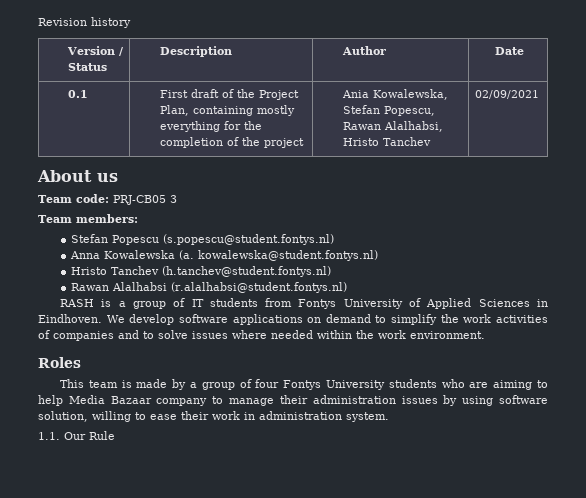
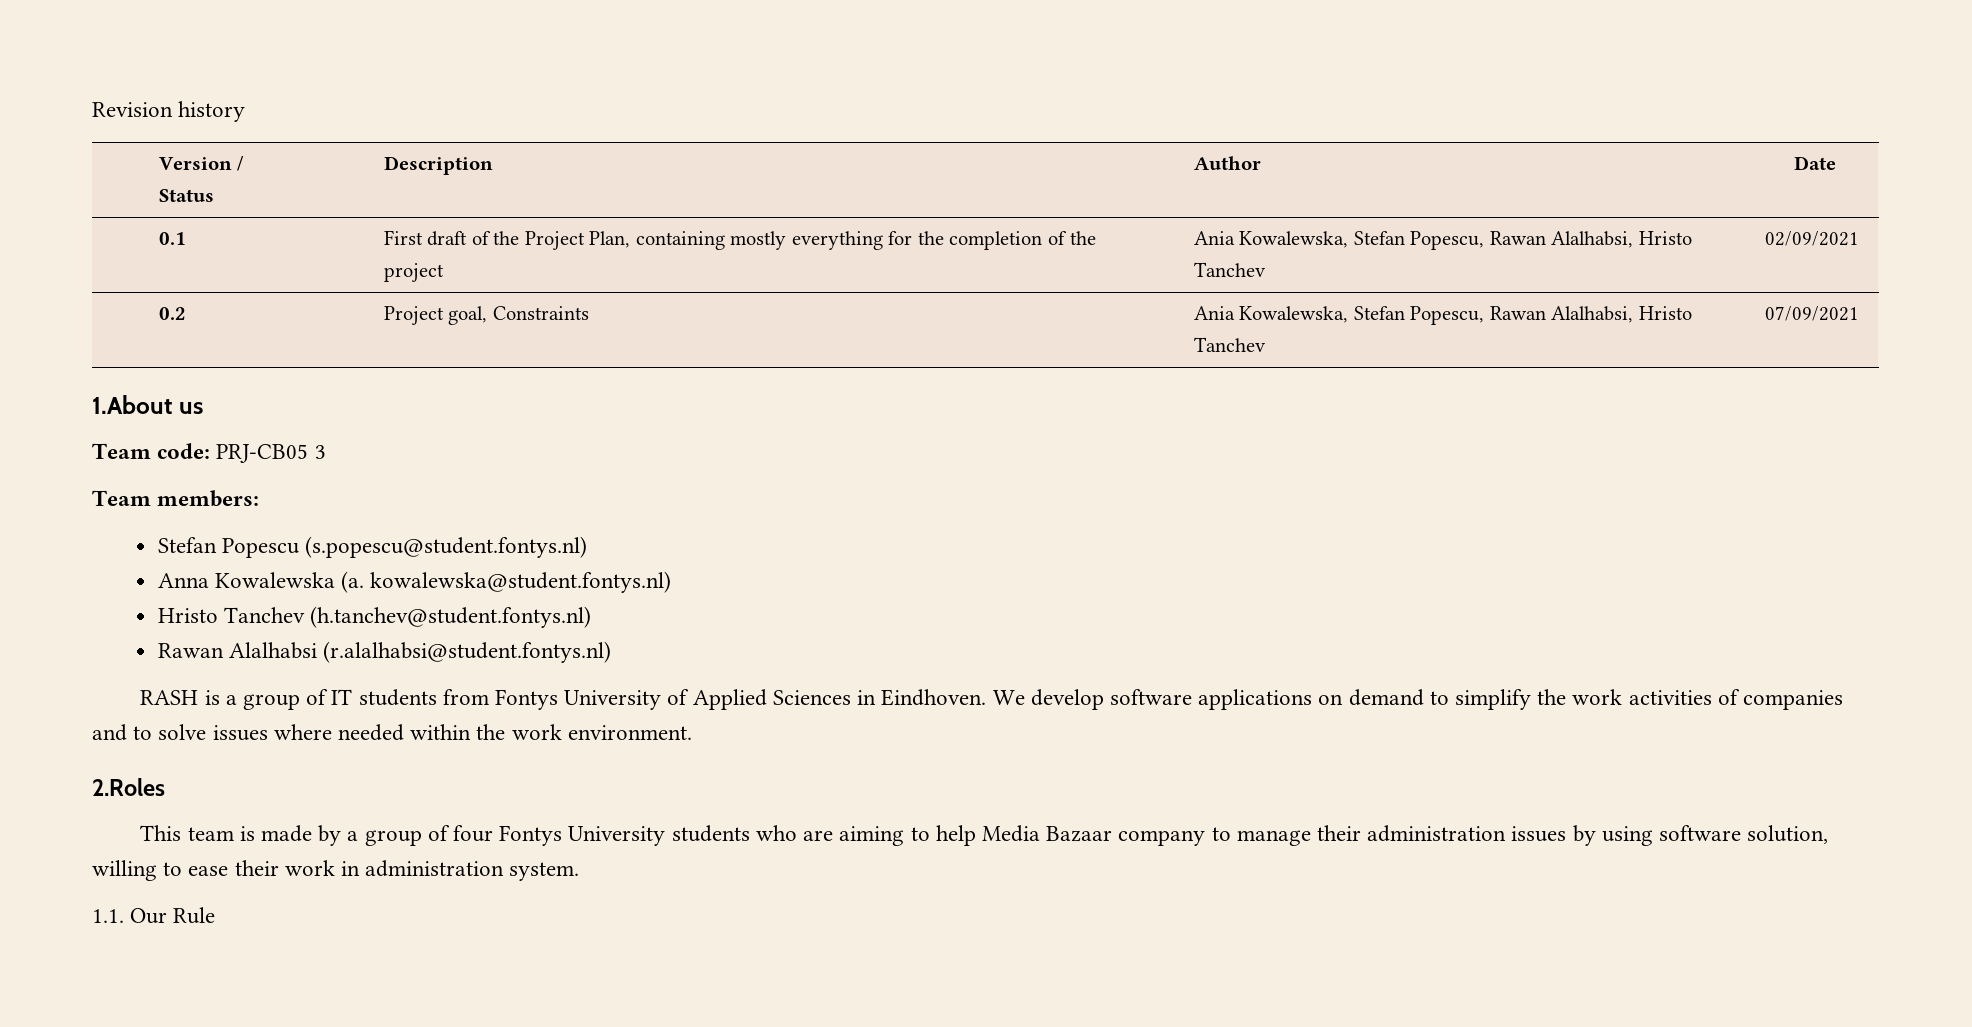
[37,170,92,182] // About -> [158,307,186,320] [383,306,589,325] [1193,306,1692,325] [1193,337,1266,352] [1765,306,1860,321] [92,395,172,414] // 0.2 | Project goal, Constraints | Ania Kowalewska, Stefan Popescu, Rawan Alalhabsi, Hristo Tanchev | 07/09/2021 // 1.About
[38,357,81,368] Roles -> [92,778,165,796] 2.Roles

